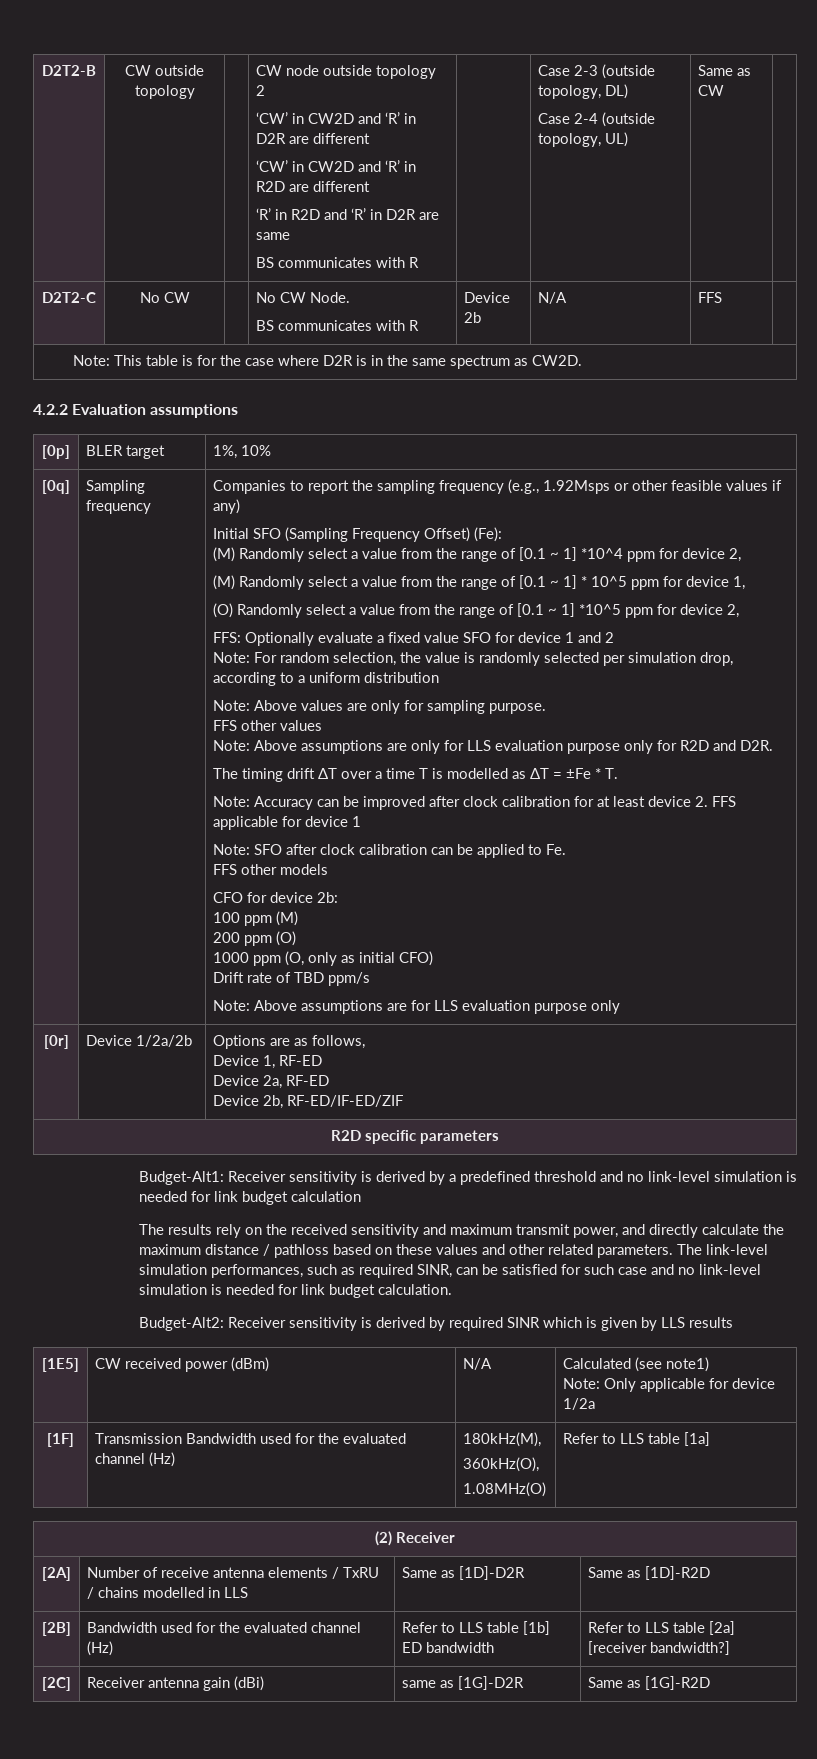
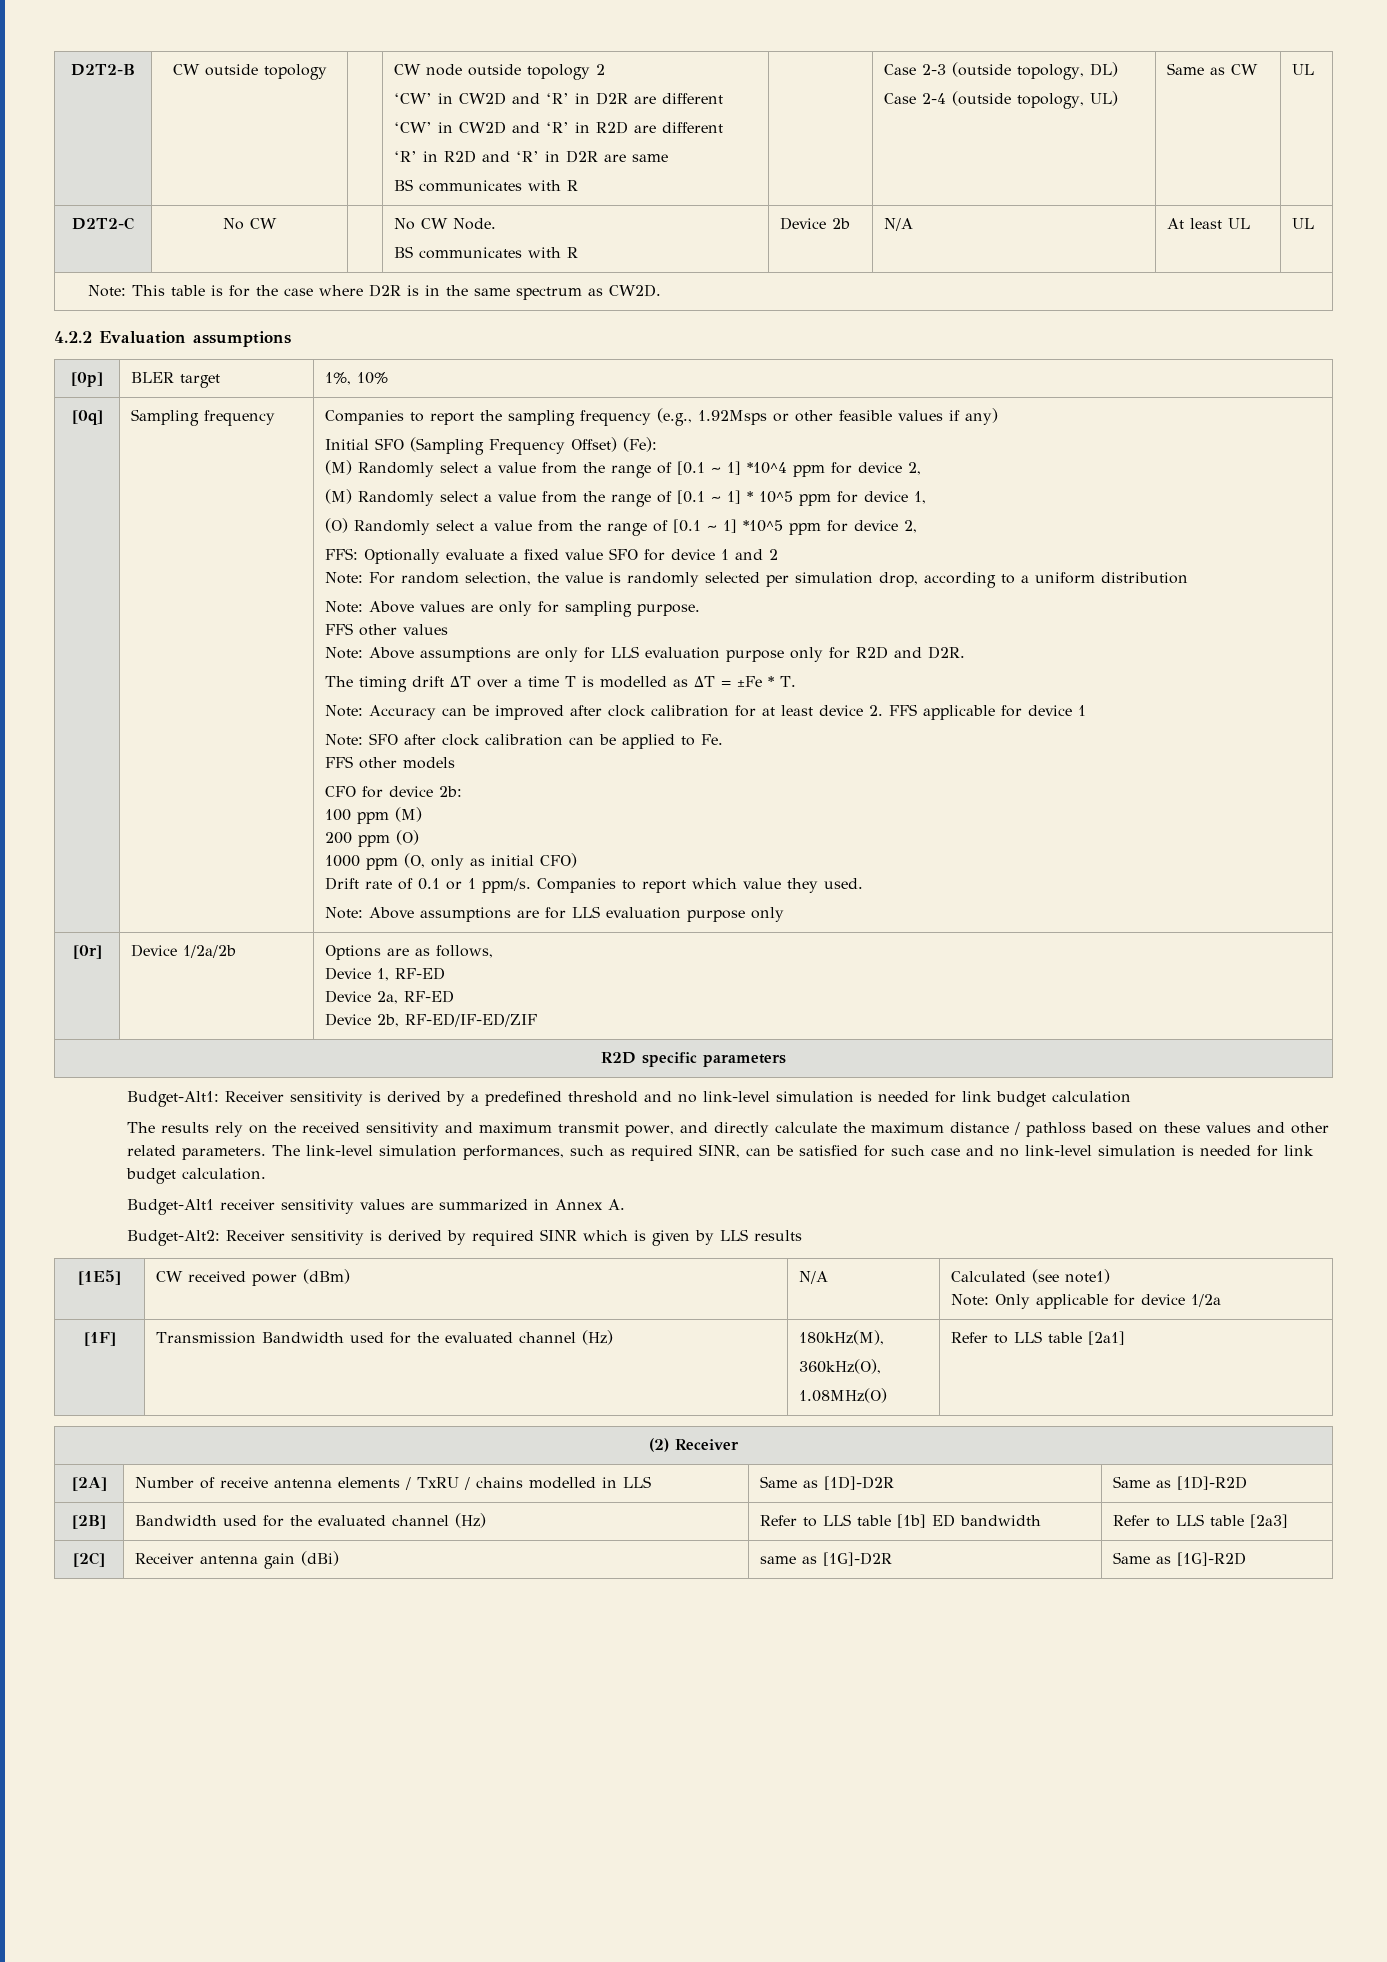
(725, 90) none -> [1291,64,1314,75] UL
[698,292,723,303] FFS | -> [1166,218,1250,229] [1291,218,1314,229] At least UL | UL
[294,972,371,986] TBD ppm/s -> [417,878,863,893] 0.1 or 1 ppm/s. Companies to report which value they used.
(452, 1289) none -> [127,1199,626,1215] // Budget-Alt1 receiver sensitivity values are summarized in Annex A.
[684,1432,711,1446] [1a] -> [1087,1331,1125,1345] [2a1]
[709,1621,736,1635] [588,1641,731,1655] [2a] [receiver bandwidth?] -> [1249,1514,1288,1528] [2a3]

